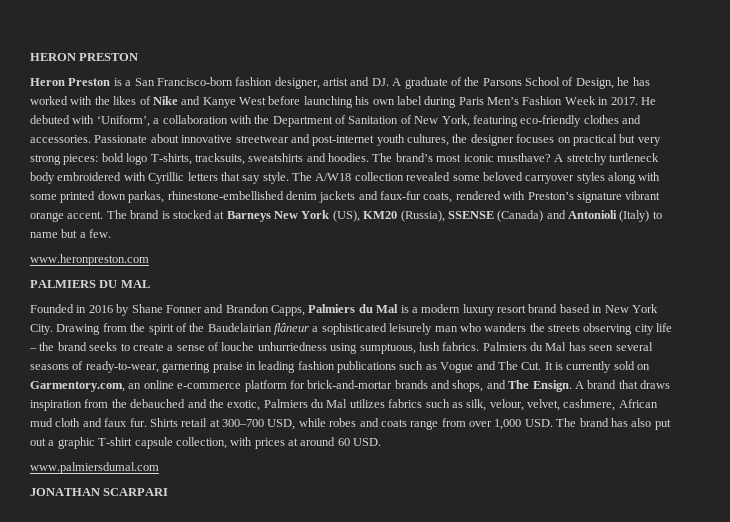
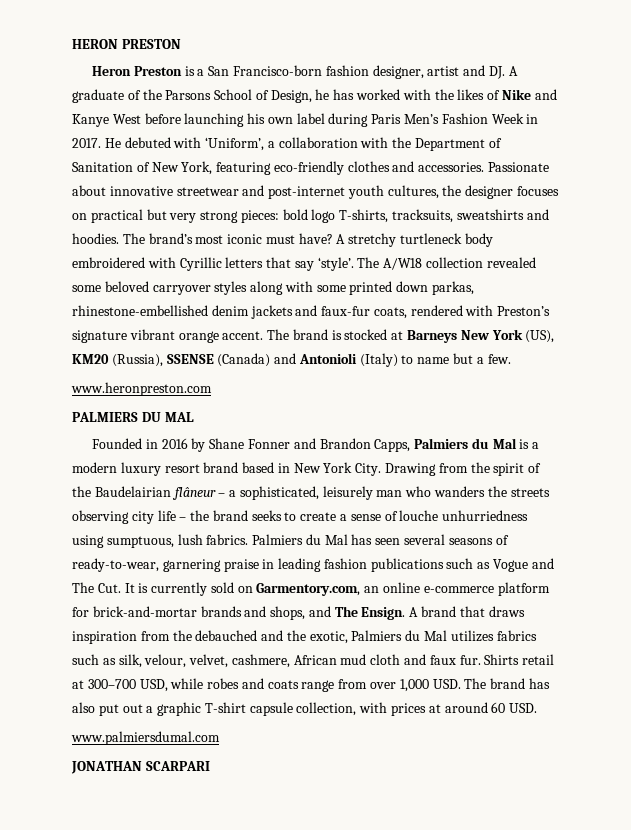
[496,153,551,162] musthave? -> [265,233,333,244] must have?
[262,172,289,184] style. -> [317,257,354,271] ‘style’.
[312,323,387,335] a sophisticated -> [218,486,319,500] – a sophisticated,

